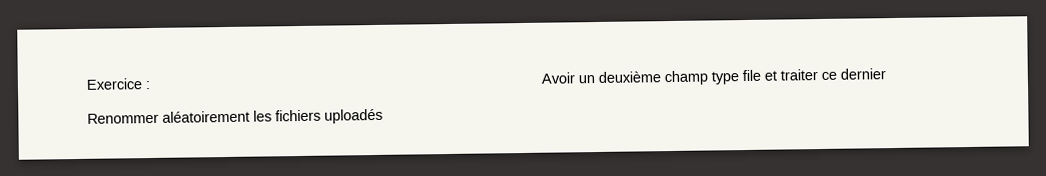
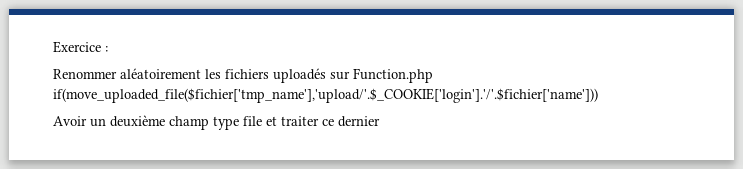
(383, 116) none -> [330,68,433,83] [53,88,598,103] sur Function.php if(move_uploaded_file($fichier['tmp_name'],'upload/'.$_COOKIE['login'].'/'.$fichier['name']))

